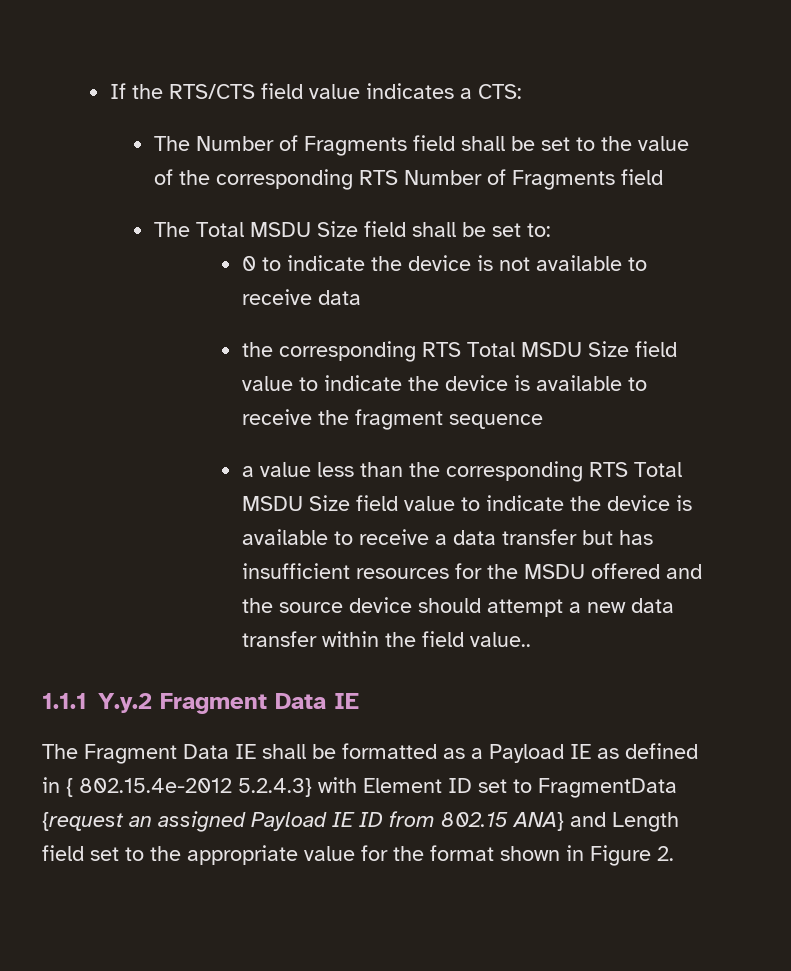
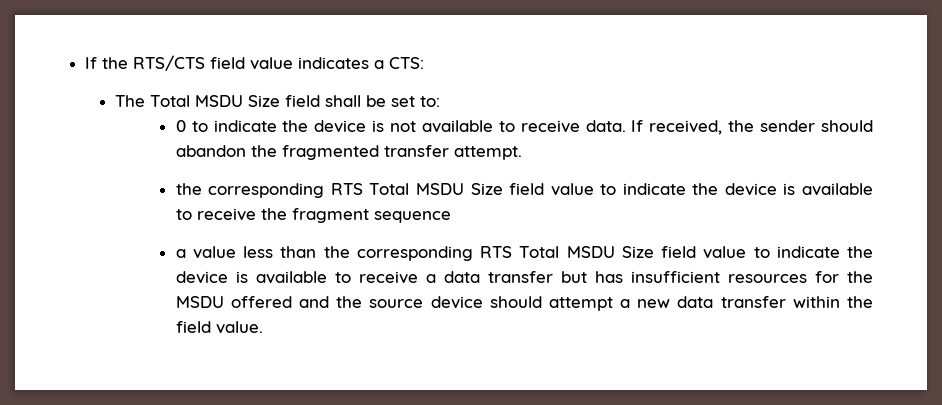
[153,135,689,156] [153,169,663,190] // The Number of Fragments field shall be set to the value of the corresponding RTS Number of Fragments field -> (424, 63) none
[317,290,361,305] data -> [585,120,874,135] [175,145,522,160] data. If received, the sender should abandon the fragmented transfer attempt.
[469,632,531,647] [42,693,359,714] [42,743,698,764] [42,777,677,798] [42,811,679,832] [42,845,674,866] value.. // 1.1.1 Y.y.2 Fragment Data IE // The Fragment Data IE shall be formatted as a Payload IE as defined in { 802.15.4e-2012 5.2.4.3} with Element ID set to FragmentData {request an assigned Payload IE ID from 802.15 ANA} and Length field set to the appropriate value for the format shown in Figure 2. -> [215,321,263,334] value.

